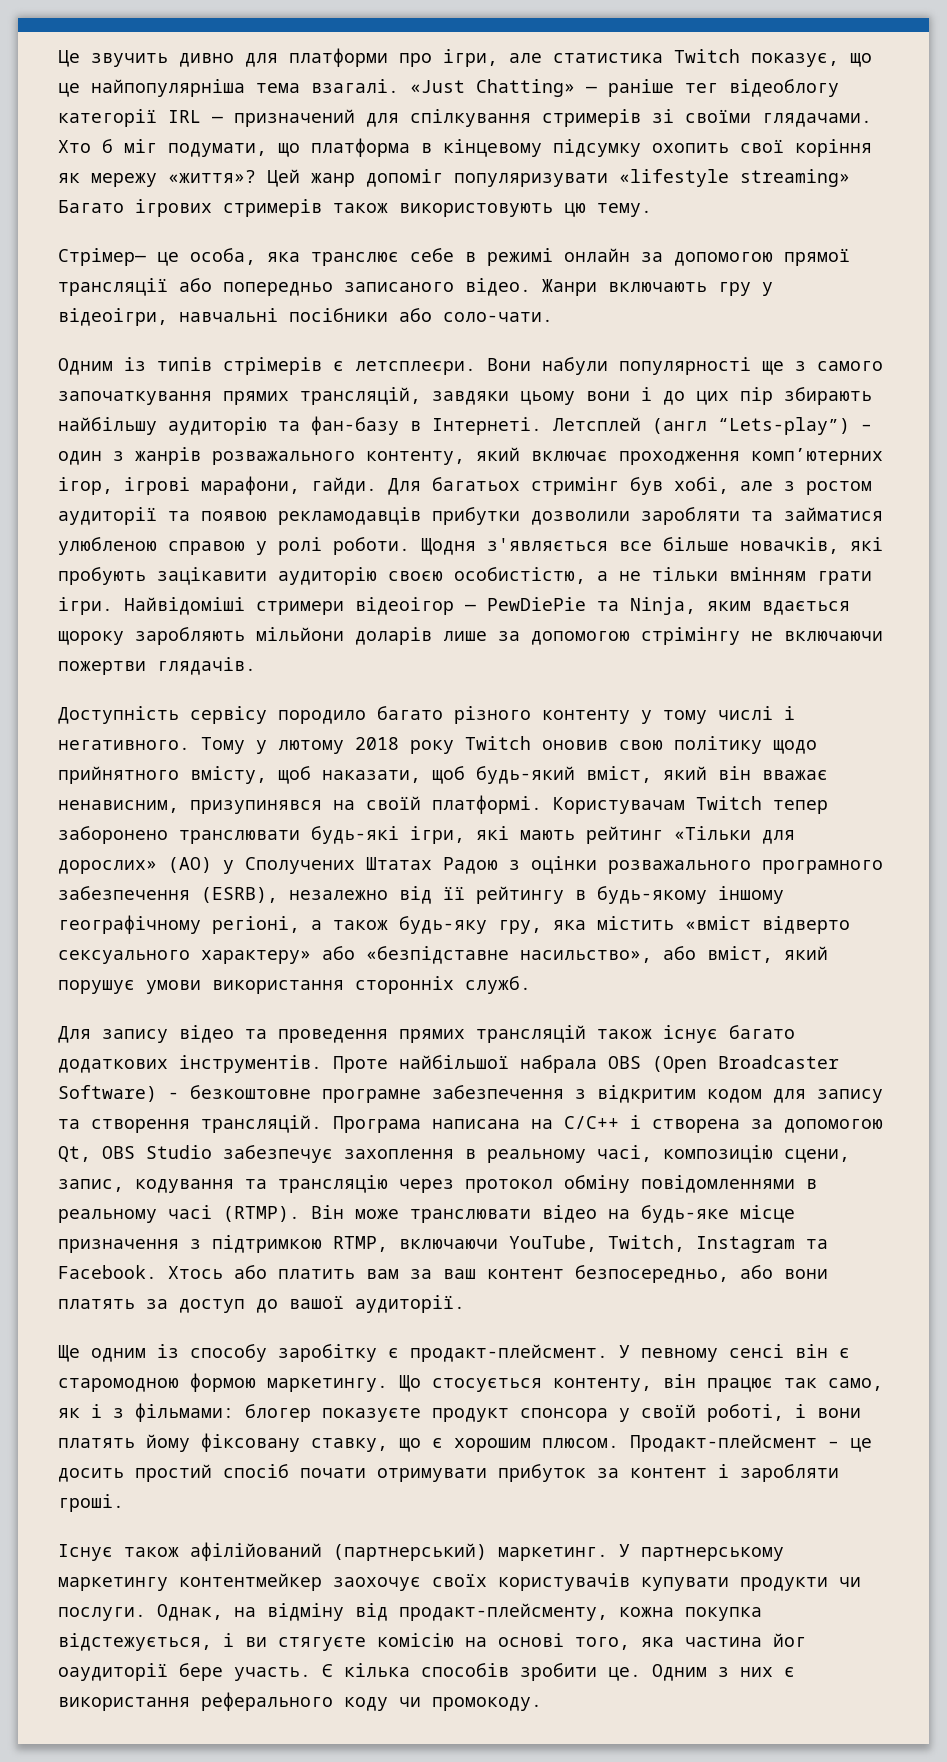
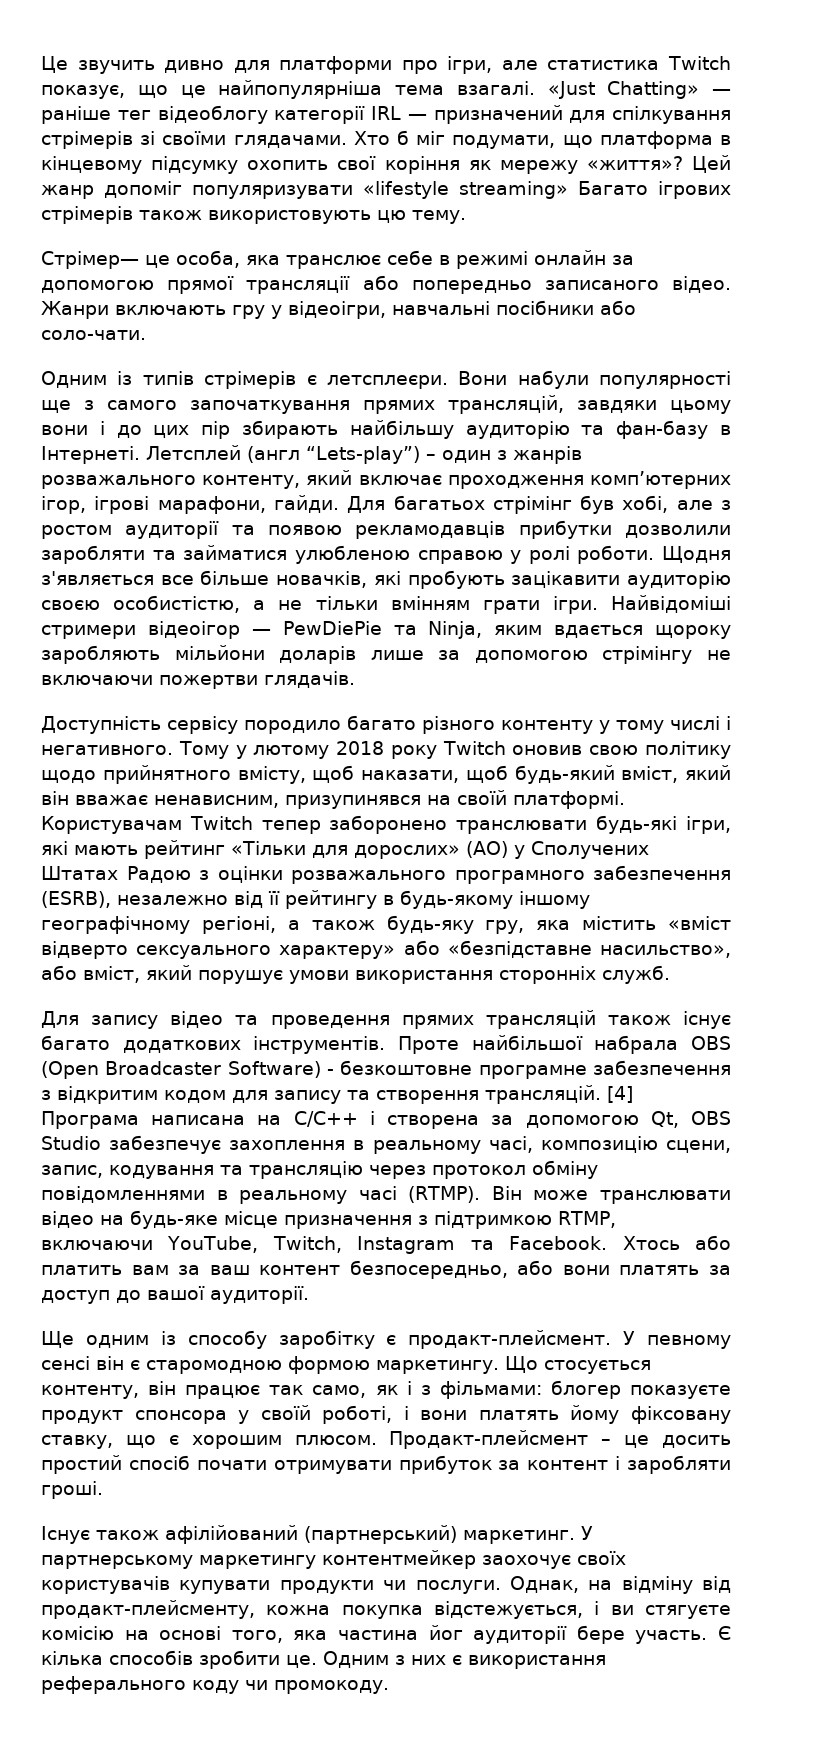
[542,109,641,127] стримерів -> [41,131,133,149] стрімерів
[223,199,322,217] стримерів -> [41,206,133,224] стрімерів
[531,477,619,495] стримінг -> [492,496,572,514] стрімінг
(322, 1124) none -> [607,1086,633,1103] [4]
[58,1663,168,1681] оаудиторії -> [473,1626,568,1644] аудиторії

